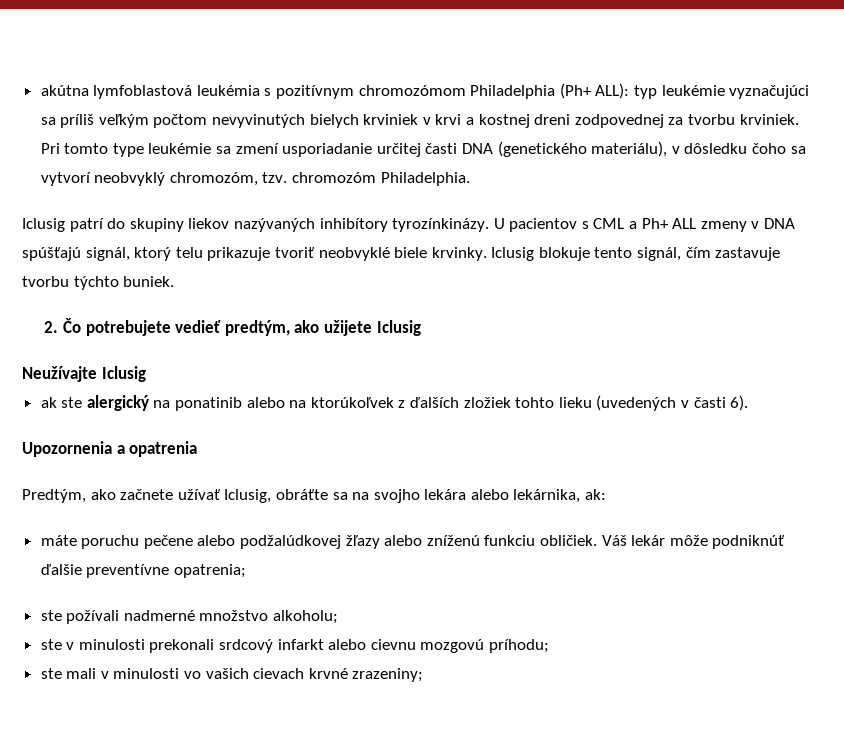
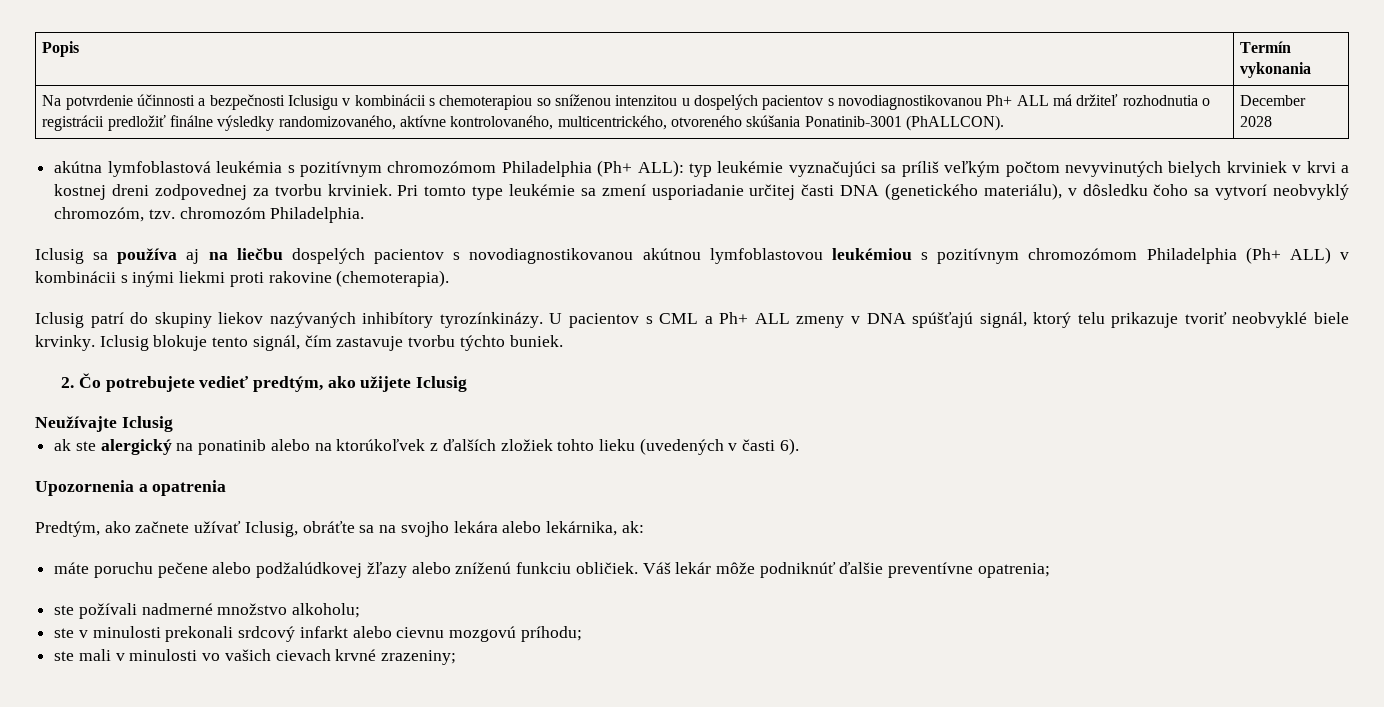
(40, 90) none -> [42,41,80,57] [1240,41,1292,53] [1240,62,1312,78] [42,94,1210,110] [42,115,1004,131] [1240,95,1307,106] [1240,116,1273,127] Popis | Termín vykonania // Na potvrdenie účinnosti a bezpečnosti Iclusigu v kombinácii s chemoterapiou so sníženou intenzitou u dospelých pacientov s novodiagnostikovanou Ph+ ALL má držiteľ rozhodnutia o registrácii predložiť finálne výsledky randomizovaného, aktívne kontrolovaného, multicentrického, otvoreného skúšania Ponatinib-3001 (PhALLCON). | December 2028 //
(470, 179) none -> [35,247,1349,264] [35,270,450,287] // Iclusig sa používa aj na liečbu dospelých pacientov s novodiagnostikovanou akútnou lymfoblastovou leukémiou s pozitívnym chromozómom Philadelphia (Ph+ ALL) v kombinácii s inými liekmi proti rakovine (chemoterapia).

